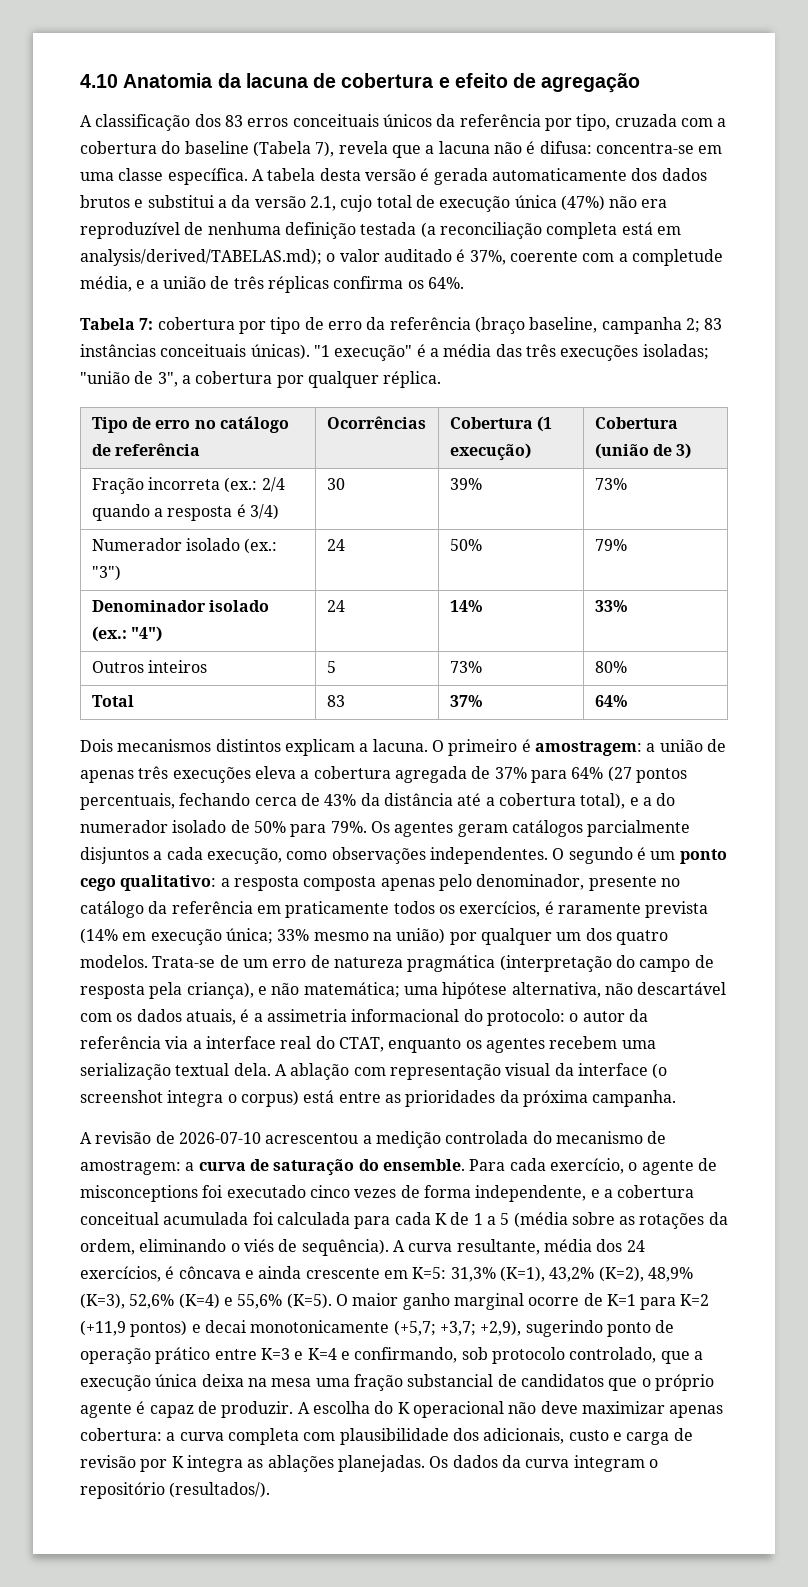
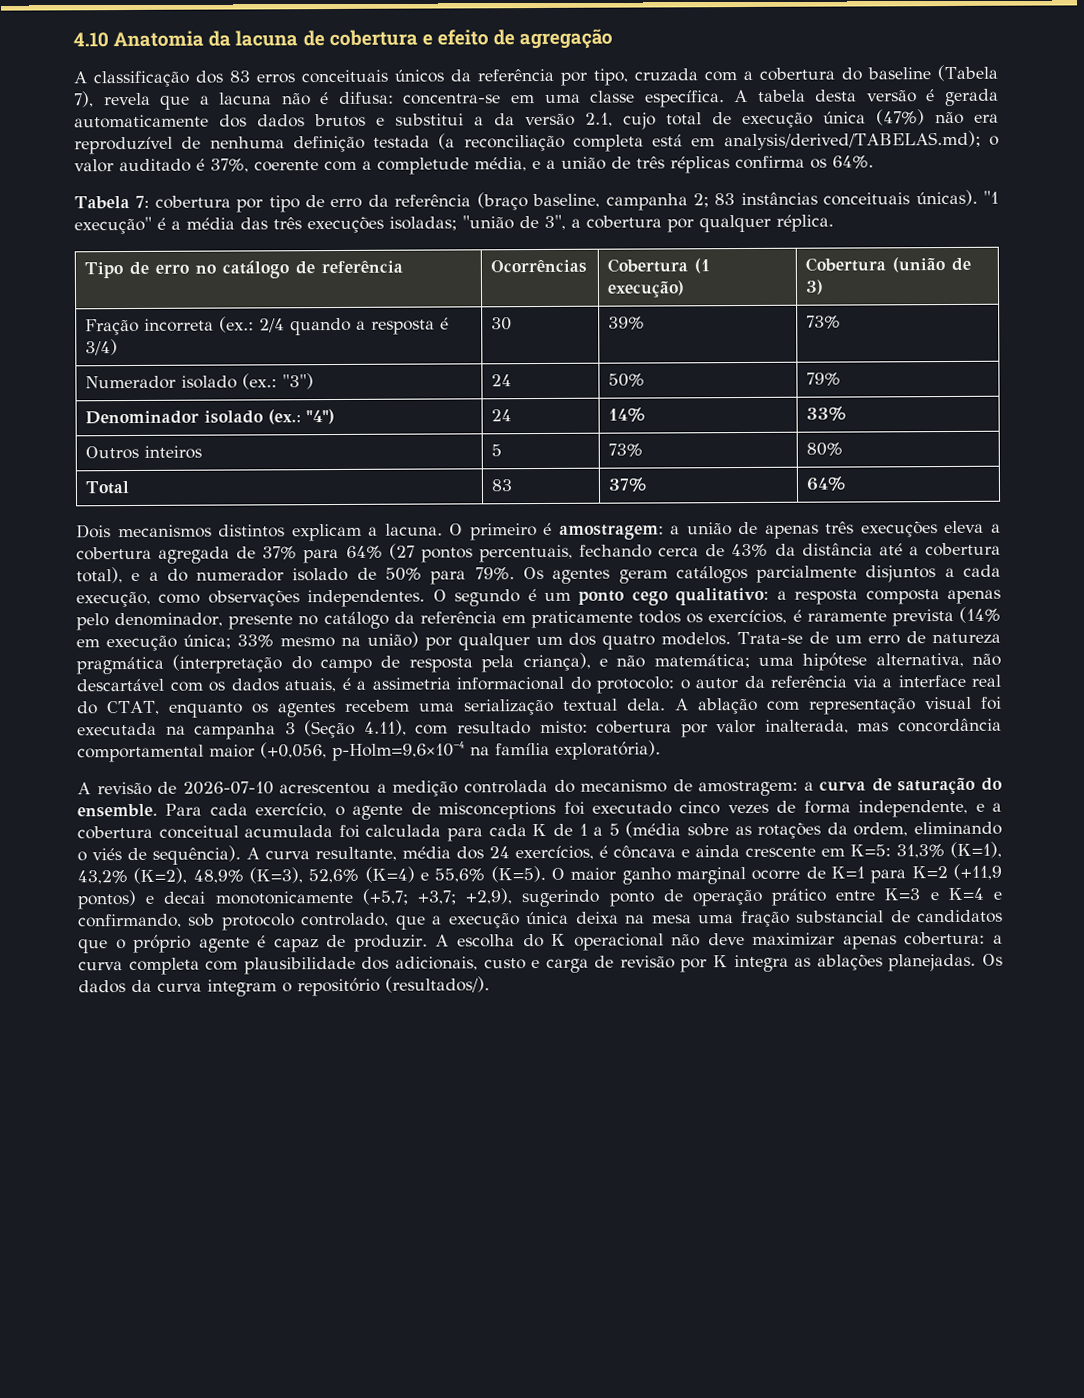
[554,1063,668,1079] [80,1090,677,1107] da interface (o screenshot integra o corpus) está entre as prioridades da próxima campanha. -> [979,696,1002,710] [77,717,1002,740] [77,740,661,763] foi executada na campanha 3 (Seção 4.11), com resultado misto: cobertura por valor inalterada, mas concordância comportamental maior (+0,056, p-Holm=9,6×10⁻⁴ na família exploratória).

